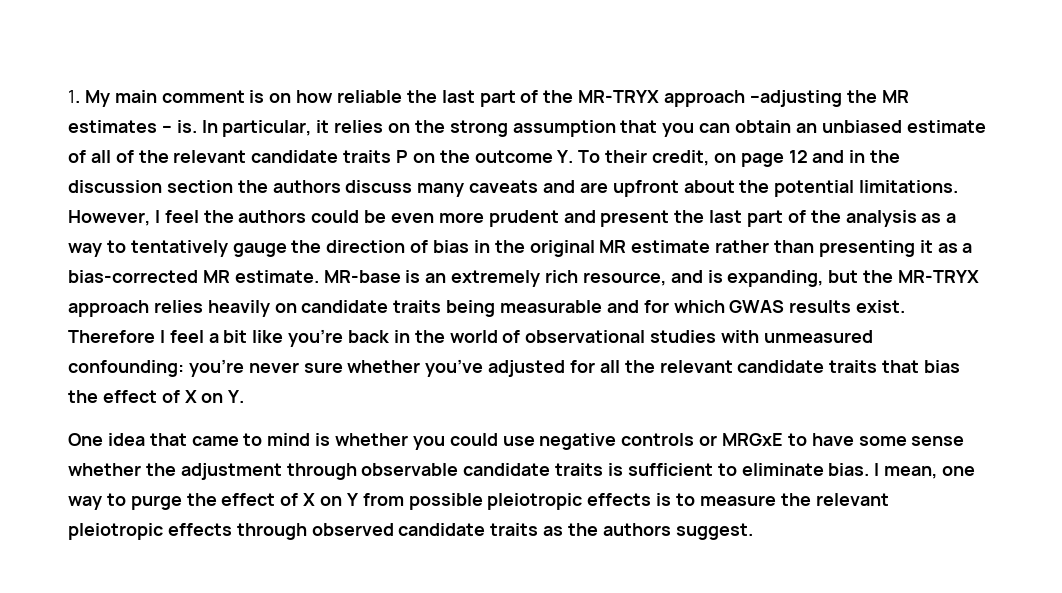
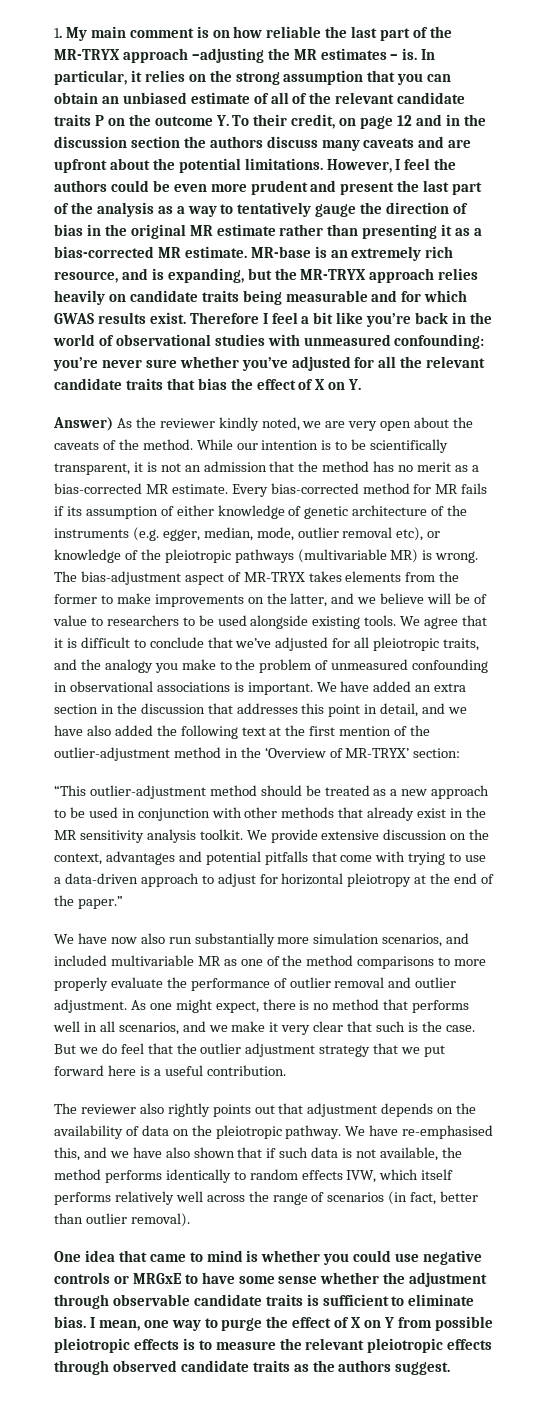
(245, 396) none -> [53,417,474,431] [54,439,449,453] [54,461,479,475] [54,483,488,497] [54,505,468,519] [54,527,441,541] [54,549,479,563] [54,571,460,585] [54,593,487,607] [53,615,488,629] [54,637,480,651] [54,659,489,673] [54,681,467,695] [54,703,468,717] [54,725,431,739] [54,747,461,761] [54,785,490,799] [54,807,486,821] [54,829,490,843] [54,851,487,865] [54,873,495,887] [54,895,123,909] [54,933,470,947] [54,955,487,969] [54,977,457,991] [54,999,470,1013] [53,1021,475,1035] [54,1043,446,1057] [54,1065,286,1076] [54,1103,477,1117] [54,1125,494,1139] [54,1147,462,1161] [54,1169,454,1183] [54,1191,479,1205] [54,1213,190,1227] // Answer) As the reviewer kindly noted, we are very open about the caveats of the method. While our intention is to be scientifically transparent, it is not an admission that the method has no merit as a bias-corrected MR estimate. Every bias-corrected method for MR fails if its assumption of either knowledge of genetic architecture of the instruments (e.g. egger, median, mode, outlier removal etc), or knowledge of the pleiotropic pathways (multivariable MR) is wrong. The bias-adjustment aspect of MR-TRYX takes elements from the former to make improvements on the latter, and we believe will be of value to researchers to be used alongside existing tools. We agree that it is difficult to conclude that we’ve adjusted for all pleiotropic traits, and the analogy you make to the problem of unmeasured confounding in observational associations is important. We have added an extra section in the discussion that addresses this point in detail, and we have also added the following text at the first mention of the outlier-adjustment method in the ‘Overview of MR-TRYX’ section: // “This outlier-adjustment method should be treated as a new approach to be used in conjunction with other methods that already exist in the MR sensitivity analysis toolkit. We provide extensive discussion on the context, advantages and potential pitfalls that come with trying to use a data-driven approach to adjust for horizontal pleiotropy at the end of the paper.” // We have now also run substantially more simulation scenarios, and included multivariable MR as one of the method comparisons to more properly evaluate the performance of outlier removal and outlier adjustment. As one might expect, there is no method that performs well in all scenarios, and we make it very clear that such is the case. But we do feel that the outlier adjustment strategy that we put forward here is a useful contribution. // The reviewer also rightly points out that adjustment depends on the availability of data on the pleiotropic pathway. We have re-emphasised this, and we have also shown that if such data is not available, the method performs identically to random effects IVW, which itself performs relatively well across the range of scenarios (in fact, better than outlier removal).

